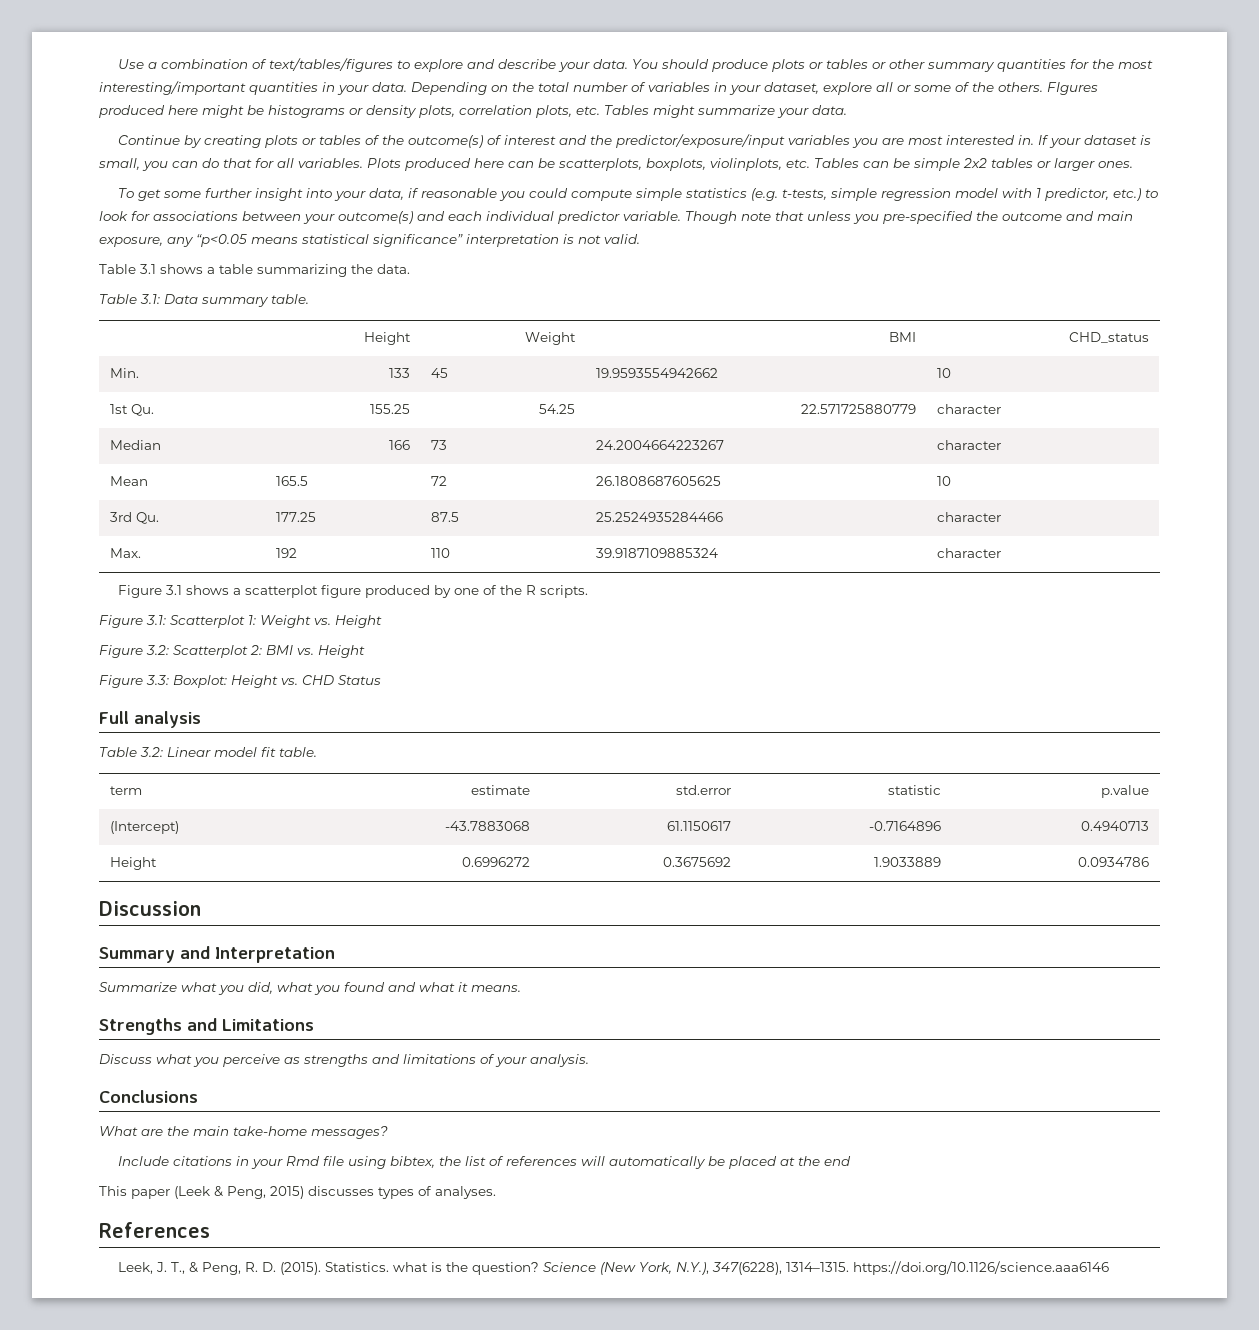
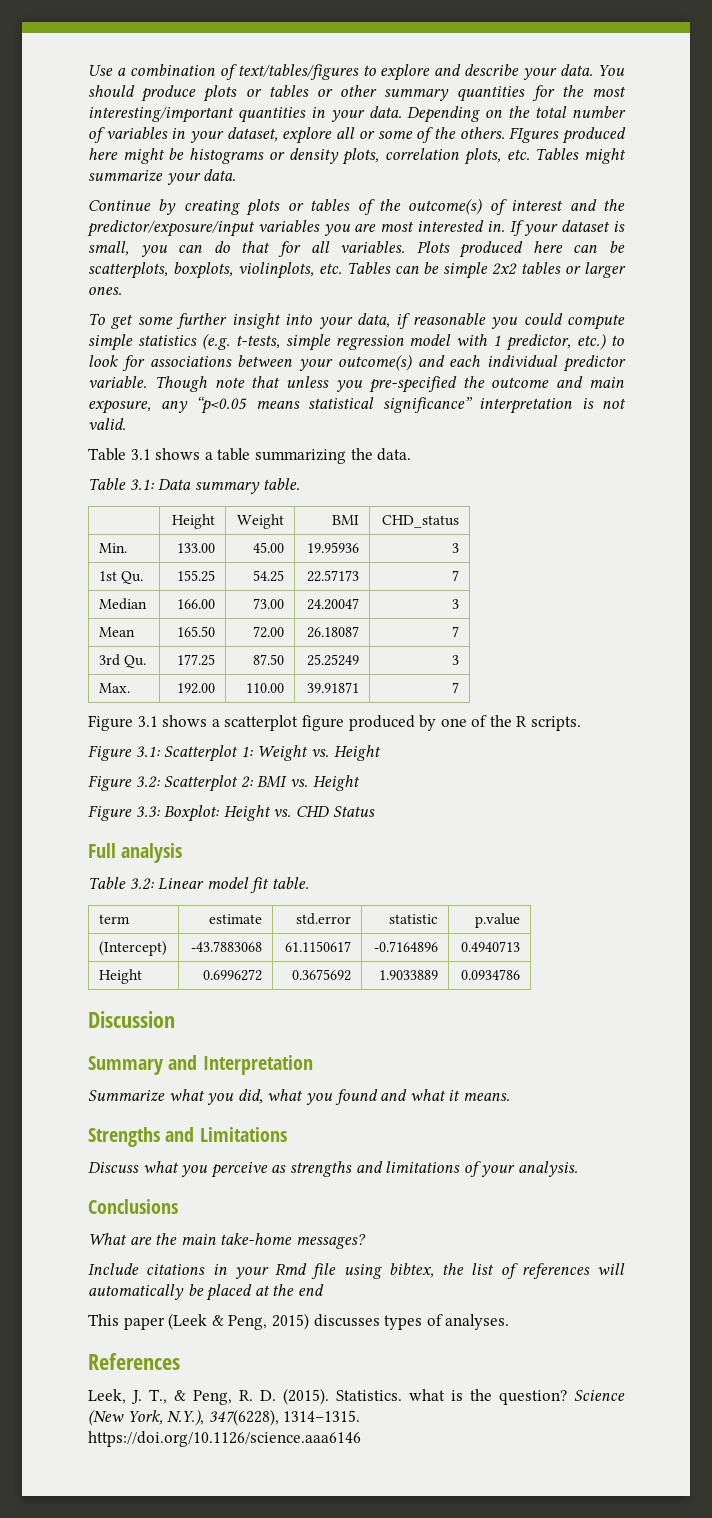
[389,368,411,378] [430,368,448,378] [595,368,718,378] [936,368,951,378] 133 | 45 | 19.9593554942662 | 10 -> [177,543,216,553] [253,542,285,553] [307,542,360,553] [452,543,460,553] 133.00 | 45.00 | 19.95936 | 3
[801,404,917,414] [936,404,1001,414] 22.571725880779 | character -> [307,570,360,582] [452,570,460,581] 22.57173 | 7
[389,440,411,450] [430,440,447,450] [595,440,724,450] [936,440,1001,450] [109,476,148,486] [275,476,308,486] [430,476,447,486] [595,476,721,486] [936,476,951,486] [109,512,159,524] [275,512,316,522] [430,512,459,522] [595,512,723,522] [936,512,1001,522] [109,548,141,558] [275,548,297,558] [430,548,450,558] [595,548,718,558] [936,548,1001,558] 166 | 73 | 24.2004664223267 | character // Mean | 165.5 | 72 | 26.1808687605625 | 10 // 3rd Qu. | 177.25 | 87.5 | 25.2524935284466 | character // Max. | 192 | 110 | 39.9187109885324 | character -> [177,599,216,609] [253,598,285,609] [307,598,360,610] [452,599,460,609] [98,627,135,637] [177,626,216,637] [253,626,285,638] [307,626,360,638] [452,626,460,637] [98,654,147,668] [177,654,216,666] [253,654,285,665] [307,654,360,666] [452,655,460,665] [98,683,130,693] [177,683,216,694] [246,683,285,693] [307,682,360,693] [452,682,460,693] 166.00 | 73.00 | 24.20047 | 3 // Mean | 165.50 | 72.00 | 26.18087 | 7 // 3rd Qu. | 177.25 | 87.50 | 25.25249 | 3 // Max. | 192.00 | 110.00 | 39.91871 | 7

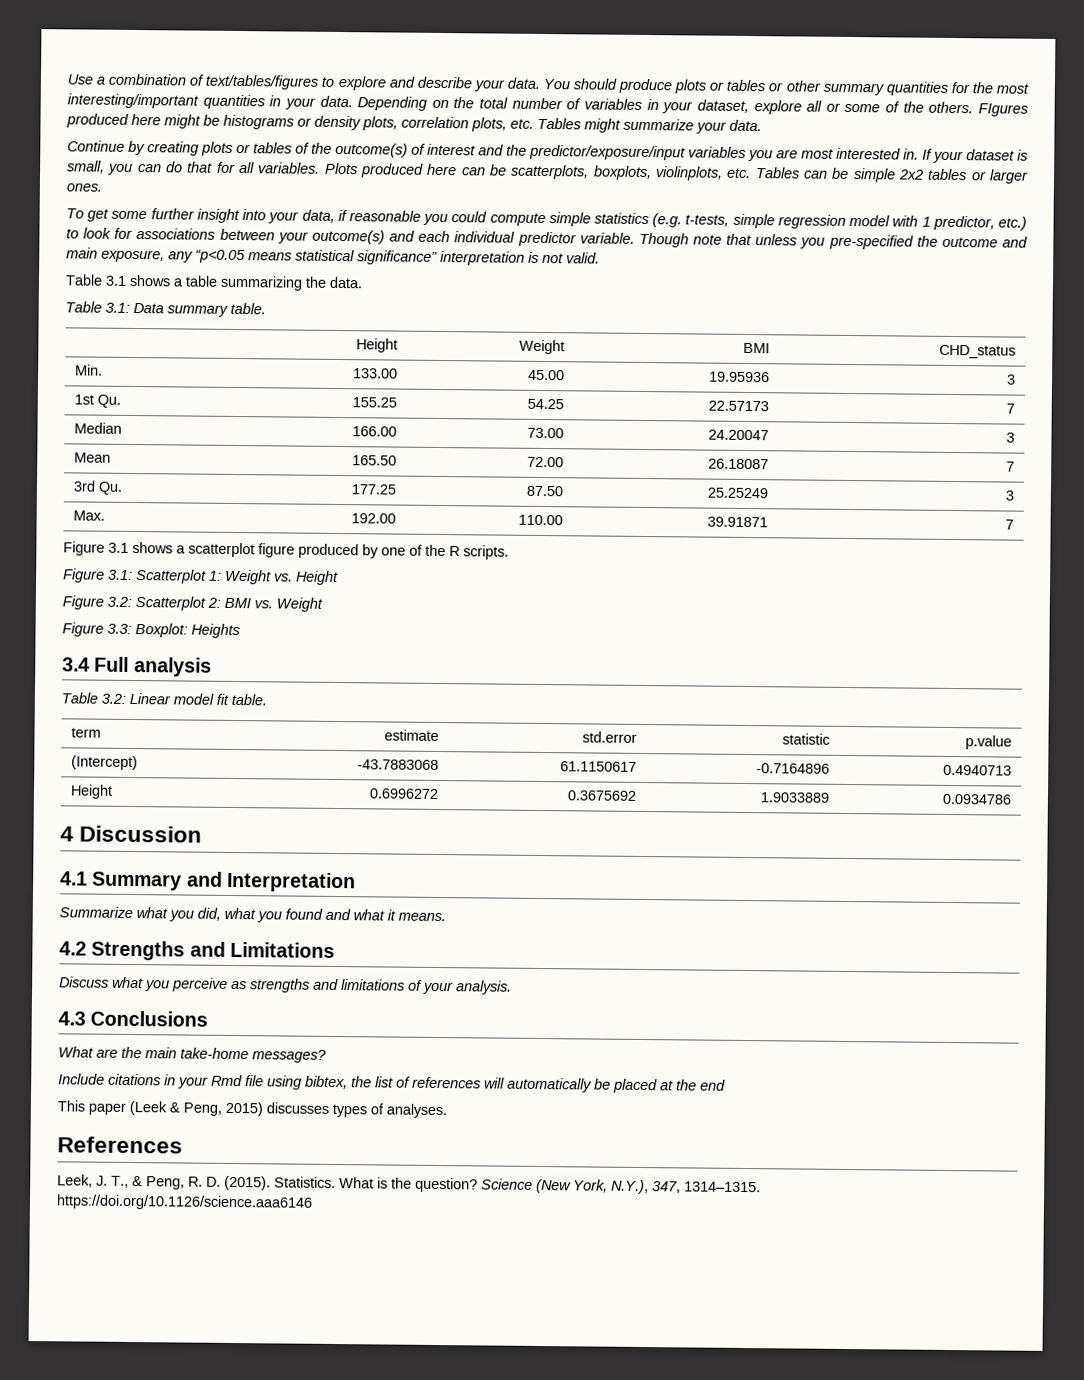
[312,775,360,791] Height -> [276,597,323,612] Weight
[223,805,375,821] Height vs. CHD Status // -> [191,623,240,639] [62,657,90,672] Heights // 3.4
(521, 974) none -> [60,826,74,842] 4
(175, 1019) none -> [60,871,88,886] 4.1
(510, 1097) none -> [59,941,87,956] 4.2
(578, 1169) none -> [58,1011,86,1026] 4.3
[409,1389,445,1401] what -> [339,1177,374,1189] What
[208,1409,279,1426] 347(6228), -> [652,1181,681,1194] 347,

